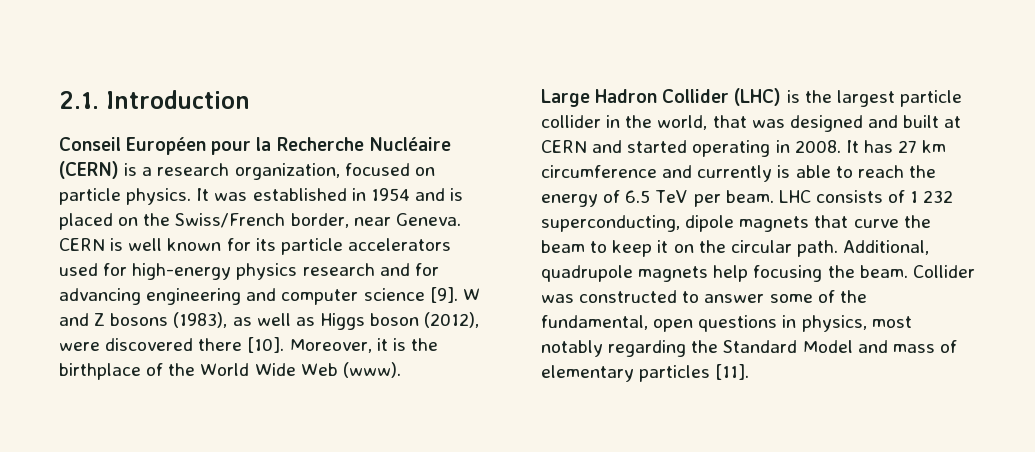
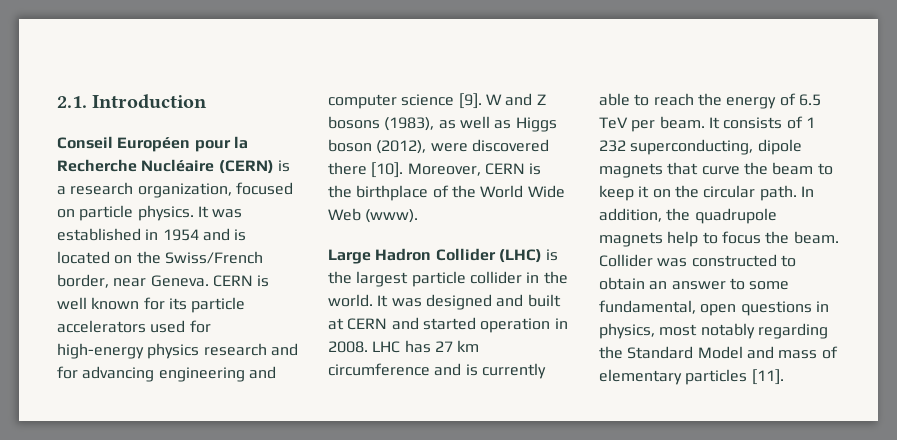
[59,213,113,230] placed -> [57,251,110,264] located
[376,338,388,351] it -> [484,163,525,175] CERN
[657,115,747,130] world, that -> [328,294,389,307] world. It
[692,140,771,157] operating -> [480,318,551,333] operation
[845,140,859,153] It -> [372,341,401,353] LHC
[697,165,791,182] currently is -> [465,363,546,379] is currently
[778,190,811,203] LHC -> [708,117,720,129] It
[843,240,930,255] Additional, -> [800,186,814,197] [599,208,691,222] In addition, the
[753,265,823,282] focusing -> [702,231,761,244] to focus
[704,290,867,303] answer some of the -> [599,277,790,290] obtain an answer to some

